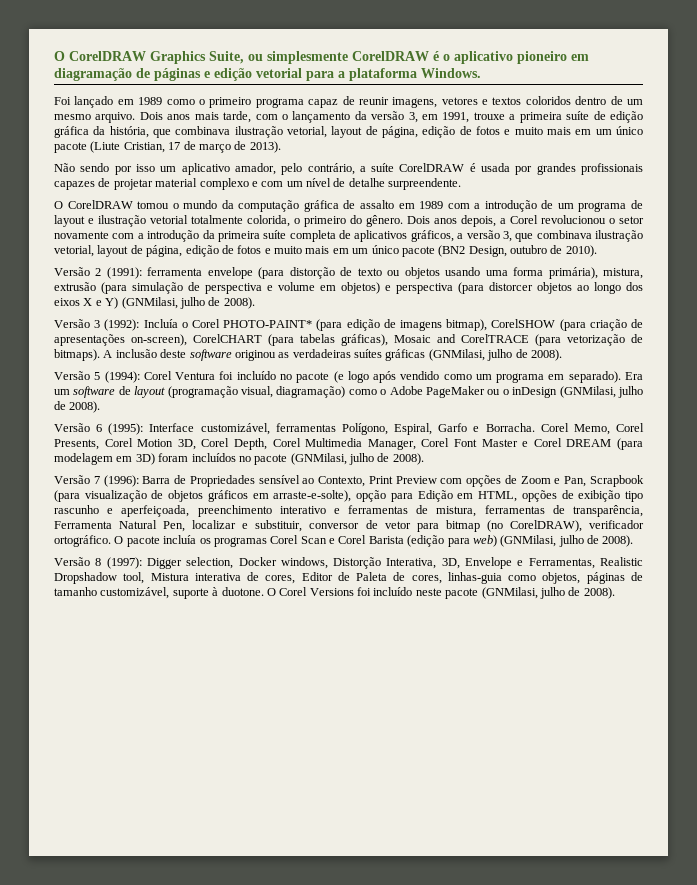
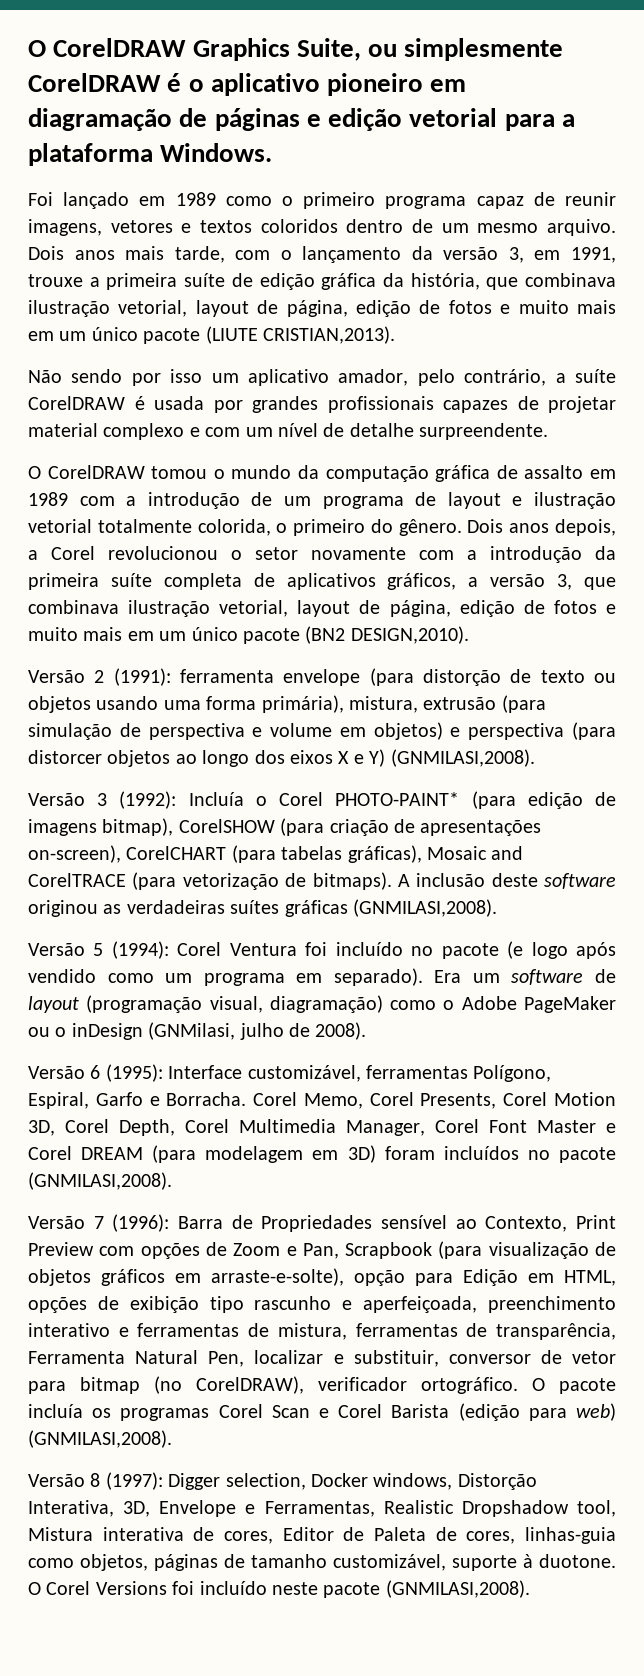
[90,141,281,153] (Liute Cristian, 17 de março de 2013). -> [205,326,395,344] (LIUTE CRISTIAN,2013).
[468,245,597,257] Design, outubro de 2010). -> [350,626,469,644] DESIGN,2010).
[121,297,255,309] (GNMilasi, julho de 2008). -> [390,749,535,767] (GNMILASI,2008).
[428,349,562,361] (GNMilasi, julho de 2008). -> [353,899,497,917] (GNMILASI,2008).
[290,453,424,465] (GNMilasi, julho de 2008). -> [28,1172,172,1190] (GNMILASI,2008).
[500,535,634,547] (GNMilasi, julho de 2008). -> [28,1430,172,1448] (GNMILASI,2008).
[481,587,615,599] (GNMilasi, julho de 2008). -> [385,1580,530,1598] (GNMILASI,2008).

